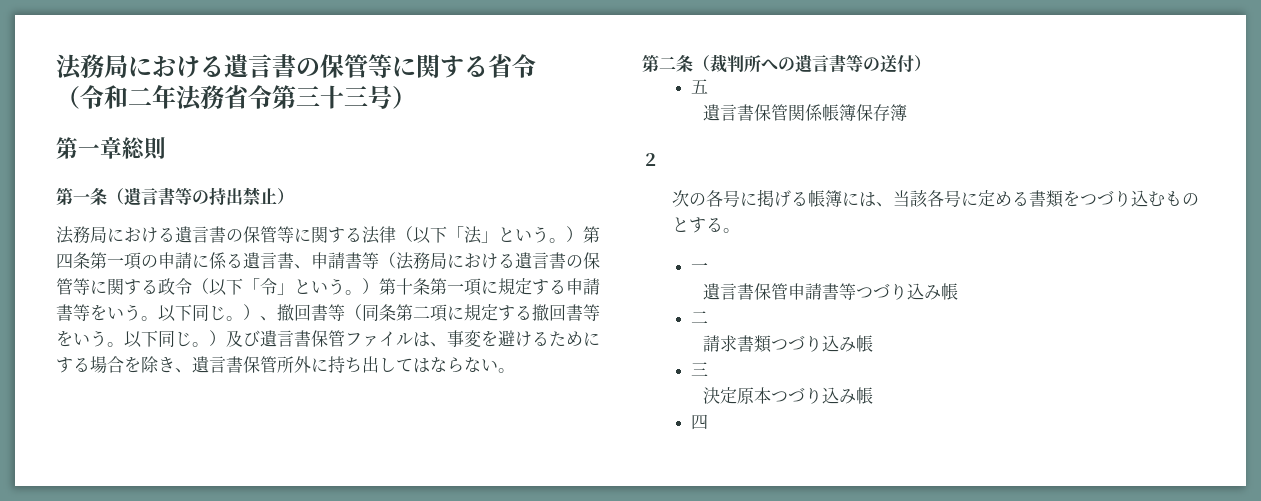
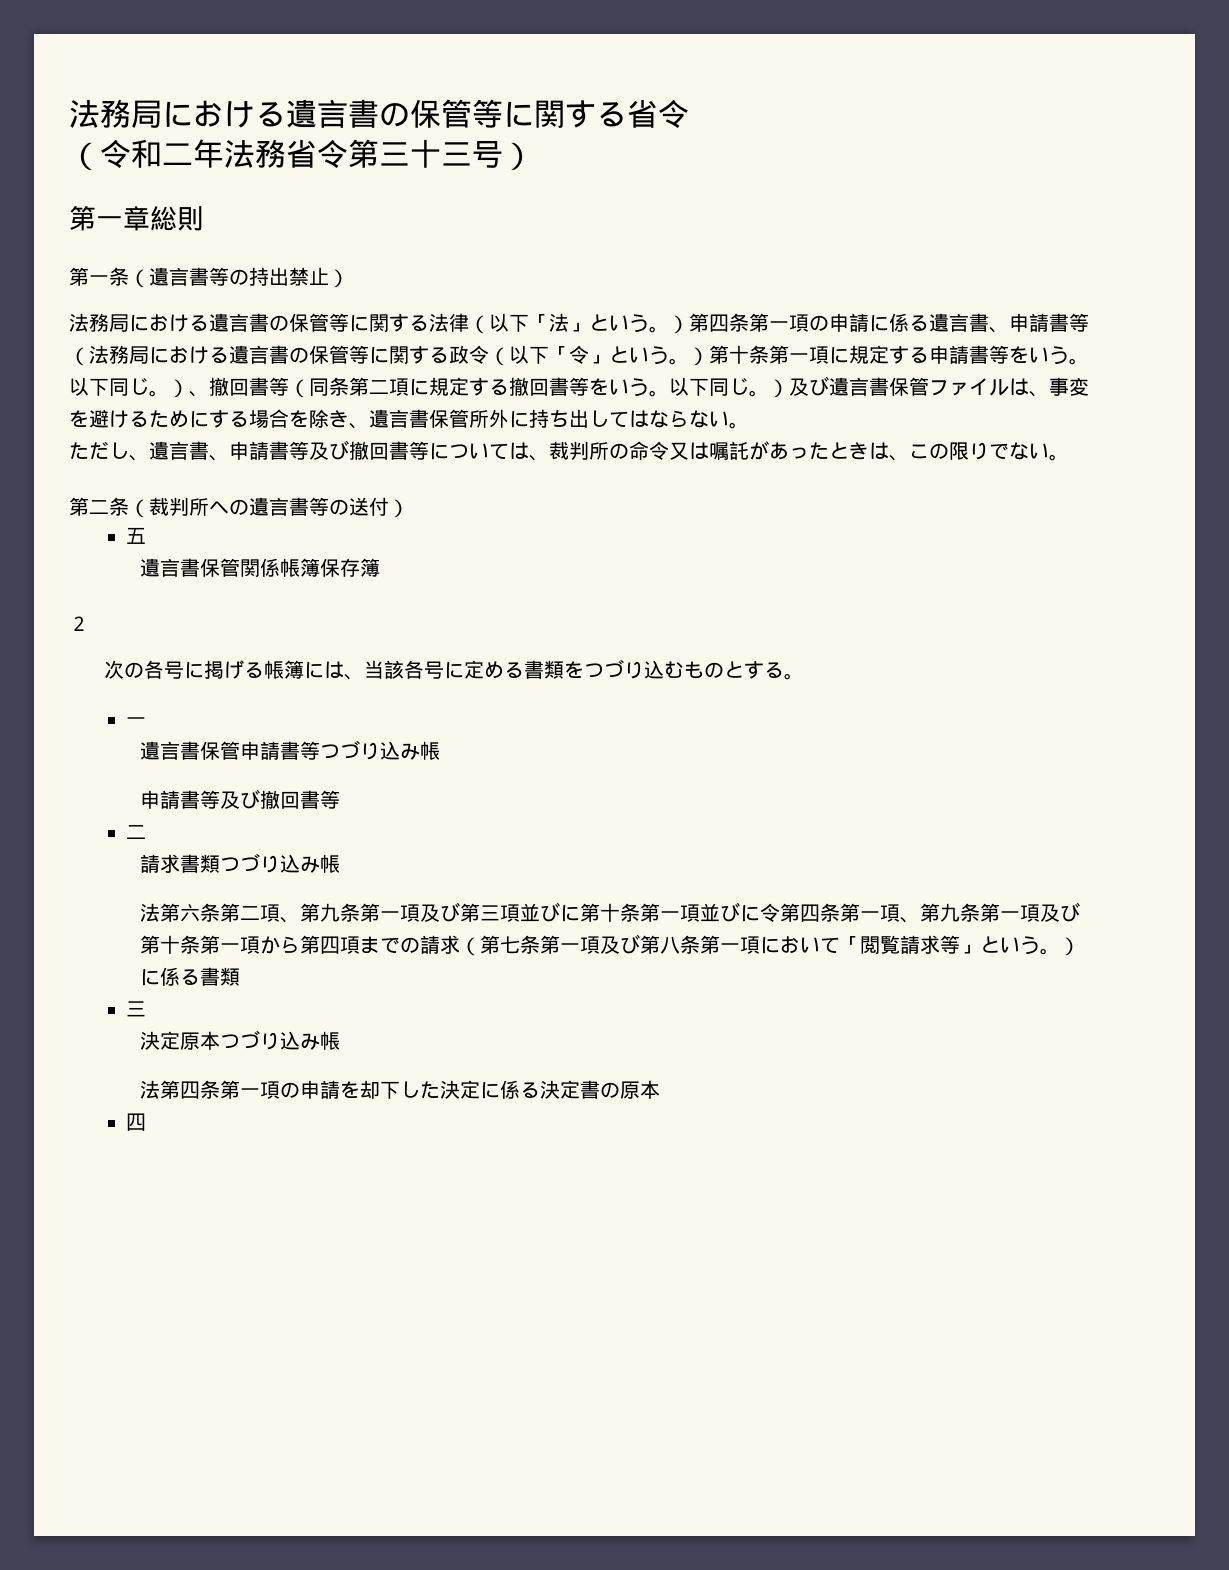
(515, 370) none -> [69,440,1069,461] // ただし、遺言書、申請書等及び撤回書等については、裁判所の命令又は嘱託があったときは、この限りでない。
(958, 291) none -> [139,789,340,809] // 申請書等及び撤回書等
(873, 343) none -> [139,902,1080,923] [139,934,1080,956] [139,967,240,986] // 法第六条第二項、第九条第一項及び第三項並びに第十条第一項並びに令第四条第一項、第九条第一項及び第十条第一項から第四項までの請求（第七条第一項及び第八条第一項において「閲覧請求等」という。）に係る書類
(873, 395) none -> [139,1080,660,1099] // 法第四条第一項の申請を却下した決定に係る決定書の原本

